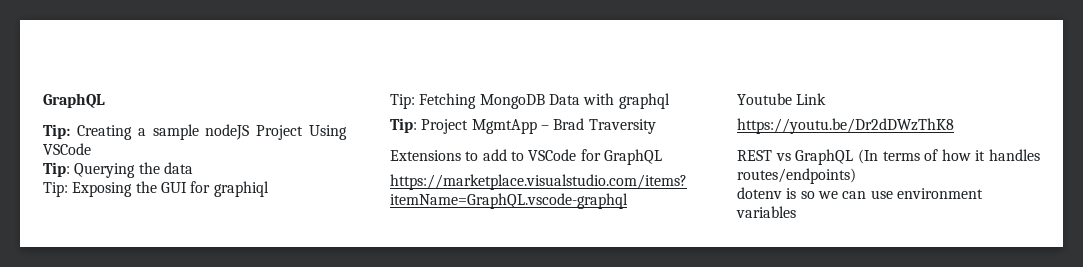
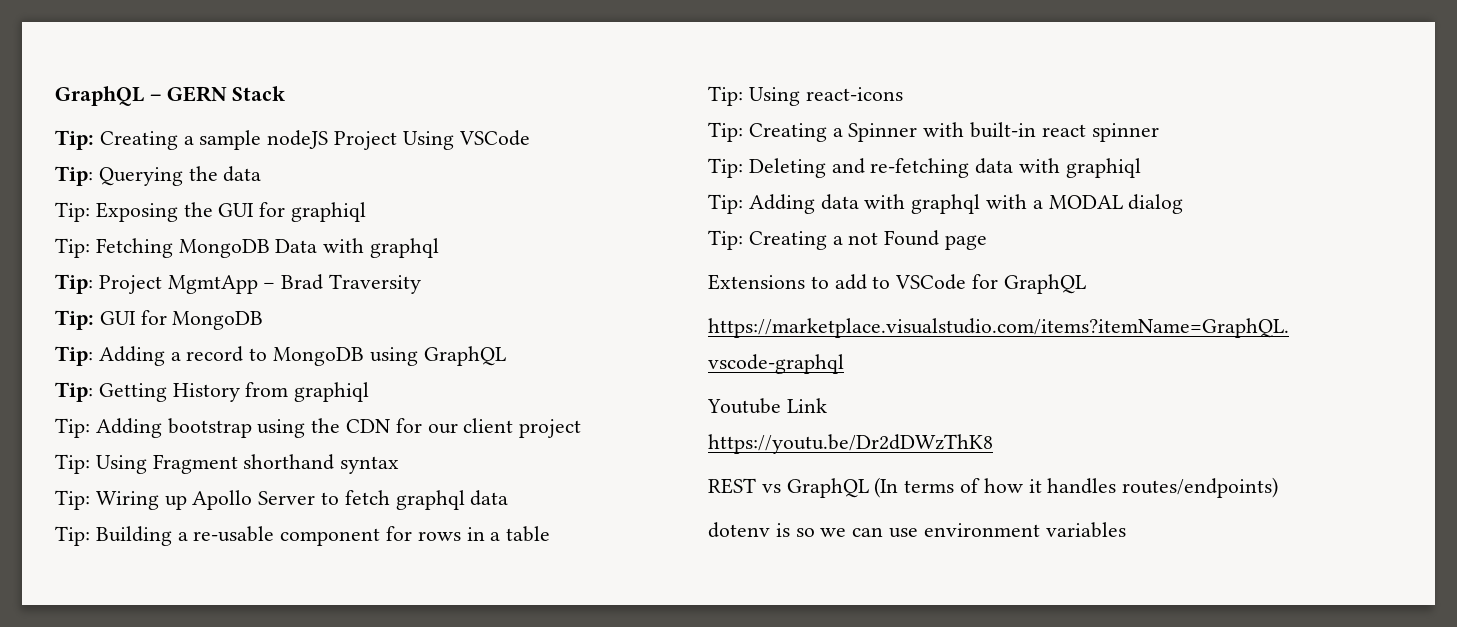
[43,93,105,108] GraphQL -> [55,86,286,106] GraphQL – GERN Stack
(656, 126) none -> [55,310,264,330] [55,346,506,366] [55,382,370,402] [55,418,582,438] [55,454,400,474] [55,490,509,510] [55,526,551,546] [708,86,903,106] [708,122,1159,142] [708,158,1141,178] [708,194,1184,214] [708,230,988,250] // Tip: GUI for MongoDB // Tip: Adding a record to MongoDB using GraphQL // Tip: Getting History from graphiql // Tip: Adding bootstrap using the CDN for our client project // Tip: Using Fragment shorthand syntax // Tip: Wiring up Apollo Server to fetch graphql data // Tip: Building a re-usable component for rows in a table // Tip: Using react-icons // Tip: Creating a Spinner with built-in react spinner // Tip: Deleting and re-fetching data with graphiql // Tip: Adding data with graphql with a MODAL dialog // Tip: Creating a not Found page

